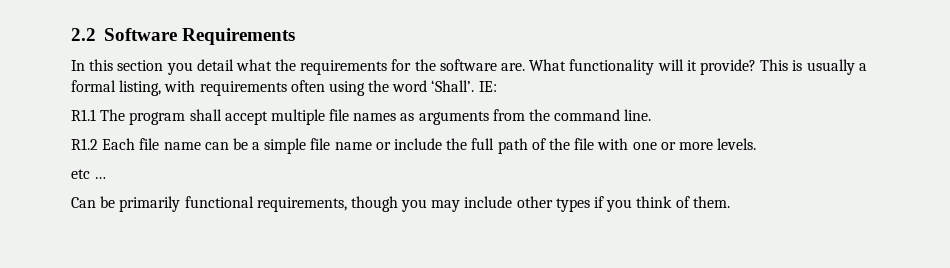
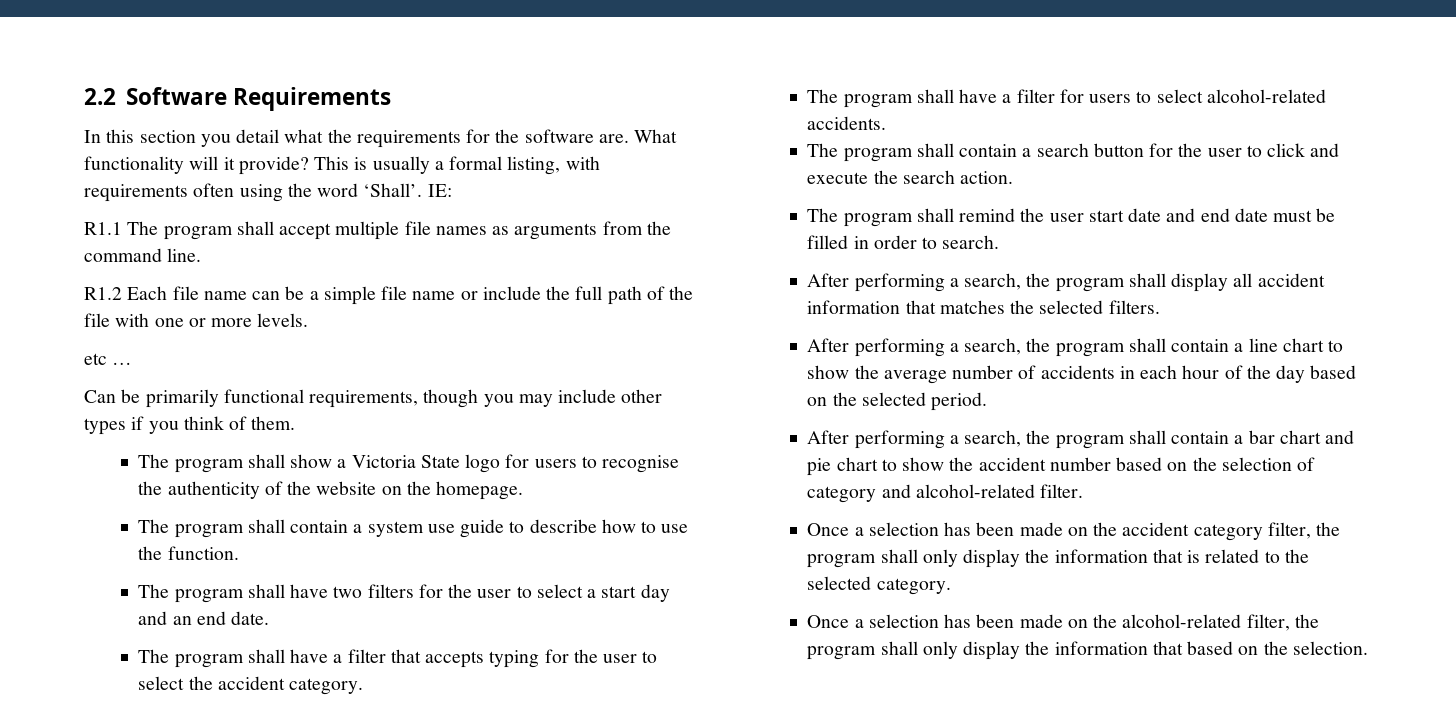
(730, 202) none -> [138,454,680,473] [138,481,524,500] [138,519,689,538] [138,546,239,560] [138,584,670,603] [138,611,270,625] [138,649,658,668] [138,676,364,695] [807,89,1326,108] [807,116,887,130] [807,143,1340,162] [807,170,1014,184] [807,208,1336,227] [807,235,1000,249] [807,273,1325,292] [807,300,1160,314] [807,338,1344,357] [807,365,1357,384] [807,392,988,411] [807,430,1355,449] [807,457,1316,476] [807,484,1084,503] [807,522,1341,541] [807,549,1309,568] [807,576,951,595] [807,614,1319,631] [807,641,1368,660] // The program shall show a Victoria State logo for users to recognise the authenticity of the website on the homepage. // The program shall contain a system use guide to describe how to use the function. // The program shall have two filters for the user to select a start day and an end date. // The program shall have a filter that accepts typing for the user to select the accident category. // The program shall have a filter for users to select alcohol-related accidents. // The program shall contain a search button for the user to click and execute the search action. // The program shall remind the user start date and end date must be filled in order to search. // After performing a search, the program shall display all accident information that matches the selected filters. // After performing a search, the program shall contain a line chart to show the average number of accidents in each hour of the day based on the selected period. // After performing a search, the program shall contain a bar chart and pie chart to show the accident number based on the selection of category and alcohol-related filter. // Once a selection has been made on the accident category filter, the program shall only display the information that is related to the selected category. // Once a selection has been made on the alcohol-related filter, the program shall only display the information that based on the selection.

